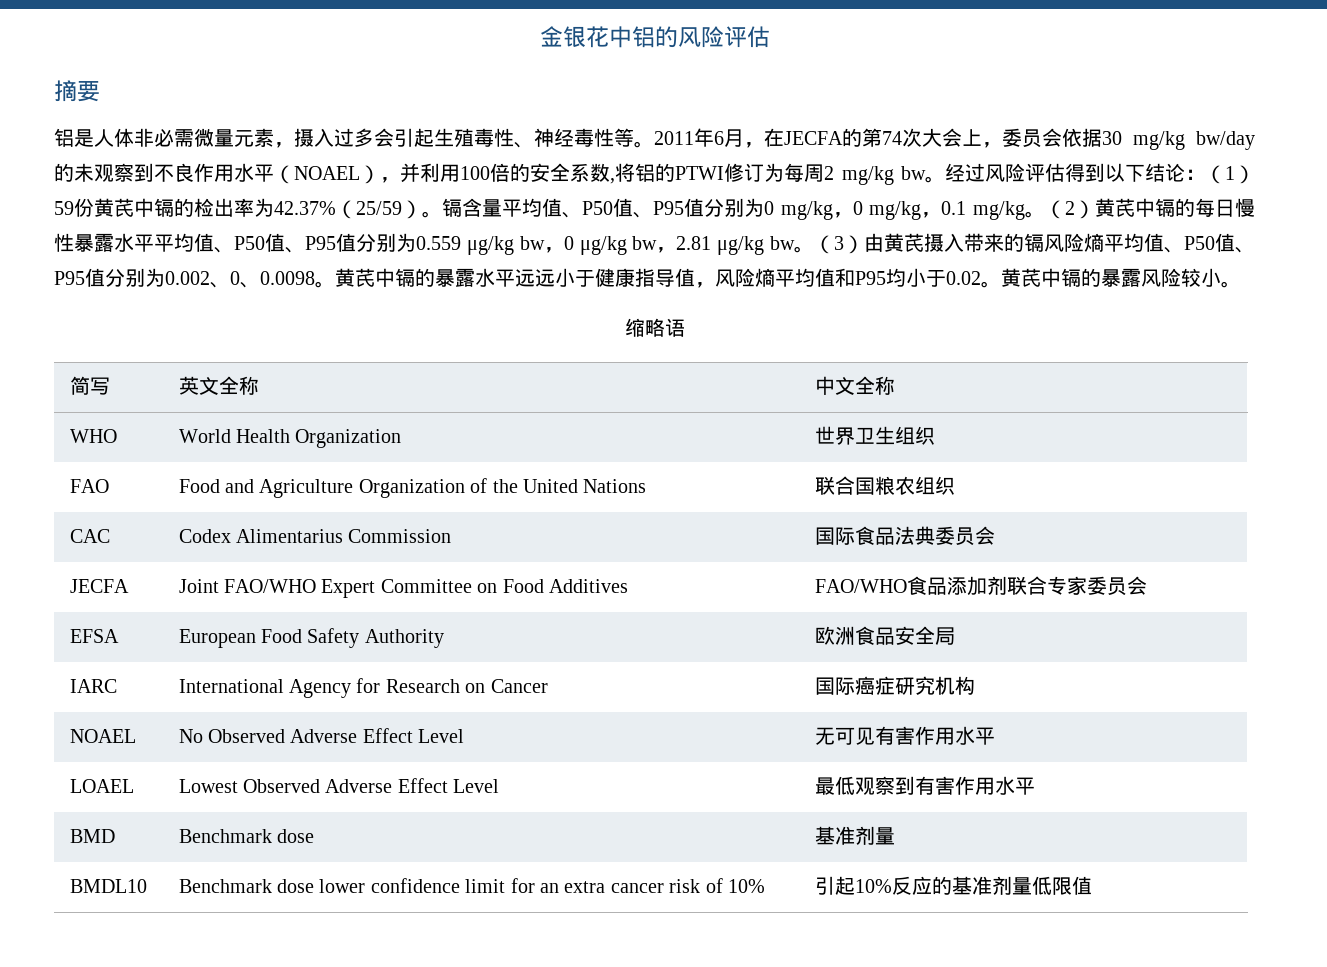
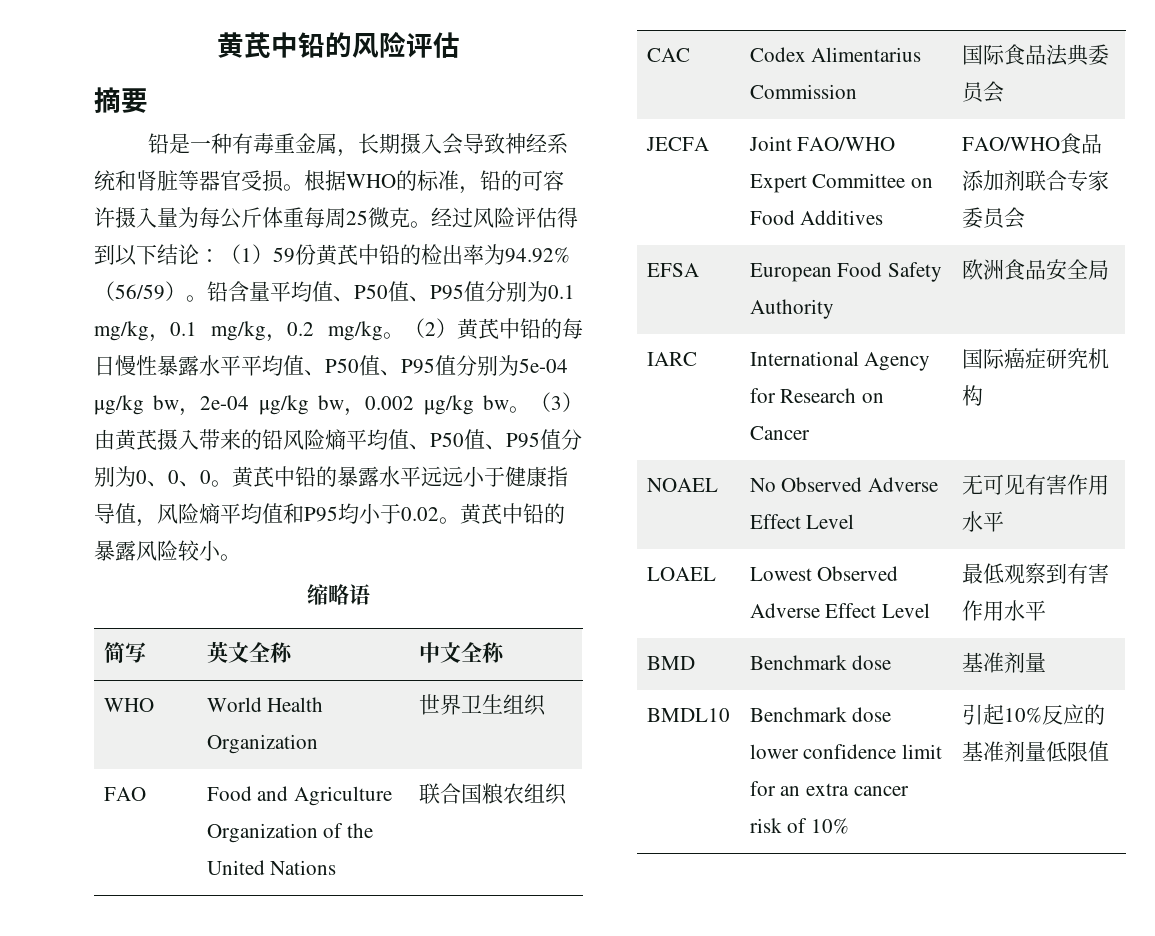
[539,26,655,48] 金银花中铝 -> [217,32,325,58] 黄芪中铅
[54,128,1255,150] [54,163,926,185] 铝是人体非必需微量元素，摄入过多会引起生殖毒性、神经毒性等。2011年6月，在JECFA的第74次大会上，委员会依据30 mg/kg bw/day的未观察到不良作用水平（NOAEL），并利用100倍的安全系数,将铝的PTWI修订为每周2 mg/kg bw -> [148,133,569,157] [94,170,564,194] [94,207,410,229] 铅是一种有毒重金属，长期摄入会导致神经系统和肾脏等器官受损。根据WHO的标准，铅的可容许摄入量为每公斤体重每周25微克
[154,198,174,217] 镉 -> [379,244,400,265] 铅
[274,198,462,219] 42.37%（25/59）。镉 -> [505,247,570,263] [94,281,228,302] 94.92%（56/59）。铅
[764,201,863,220] 0 mg/kg，0 -> [548,285,575,299] 0.1
(1025, 210) none -> [266,321,383,342] ，0.2 mg/kg
[1155,198,1175,217] 镉 -> [520,318,541,339] 铅
[416,236,712,255] 0.559 μg/kg bw，0 μg/kg bw，2.81 -> [519,358,568,373] [94,395,415,416] 5e-04 μg/kg bw，2e-04 μg/kg bw，0.002
[1024,233,1044,252] 镉 -> [262,429,283,450] 铅
[165,271,210,285] 0.002 -> [136,470,147,484] 0
[260,268,415,288] 0.0098。黄芪中镉 -> [200,466,316,488] 0。黄芪中铅
[1061,268,1081,287] 镉 -> [523,503,544,524] 铅

